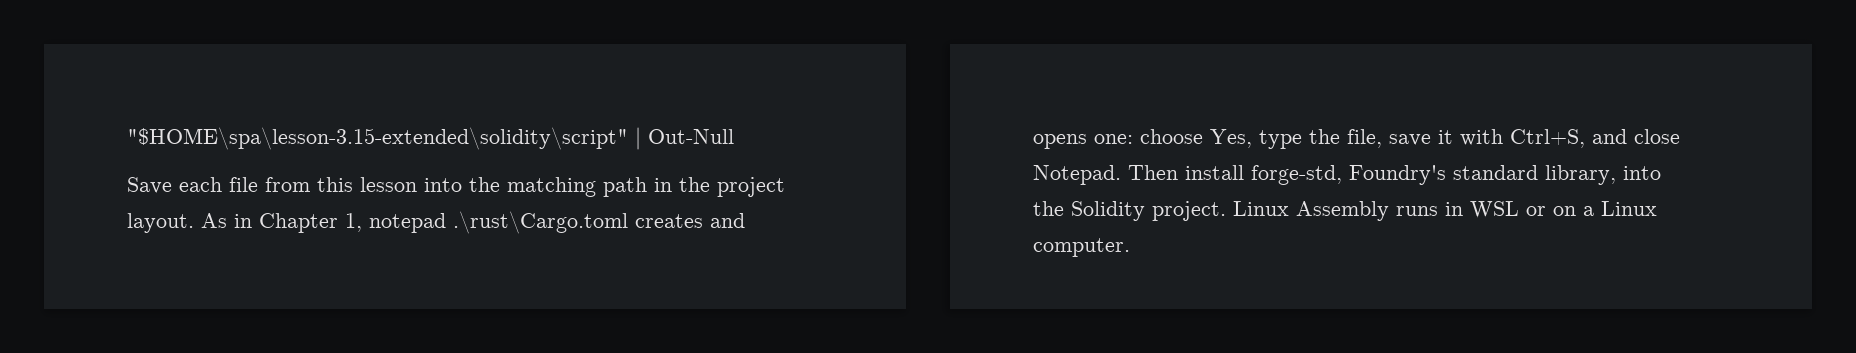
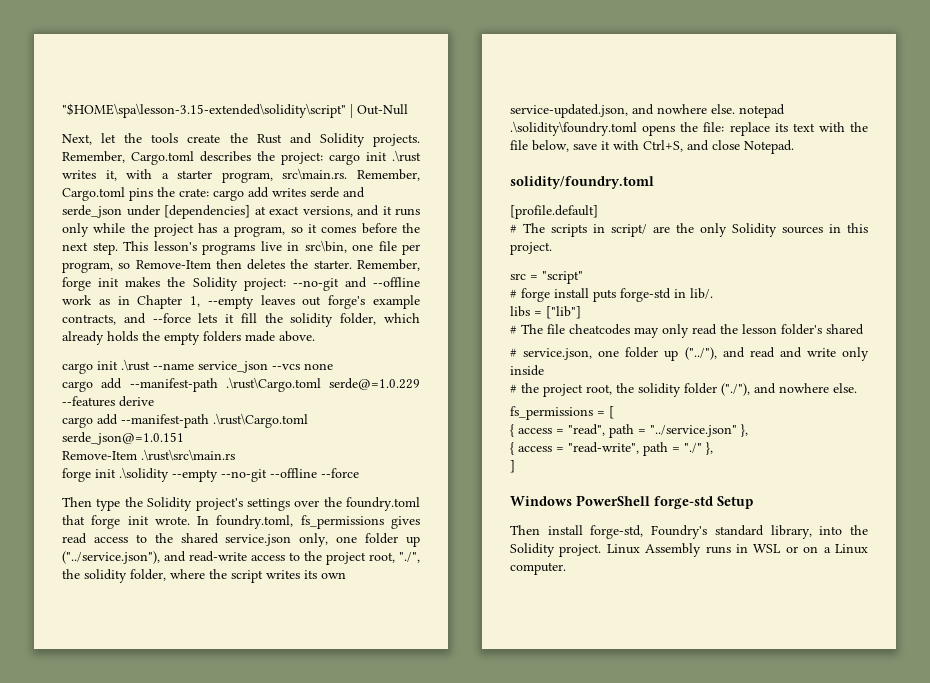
[127,177,785,197] [127,211,745,234] [1033,129,1382,149] Save each file from this lesson into the matching path in the project layout. As in Chapter 1, notepad .\rust\Cargo.toml creates and opens one: choose Yes, type the file, -> [62,133,420,147] [62,150,421,165] [62,168,420,183] [62,187,365,201] [62,205,420,219] [62,223,421,237] [62,240,420,255] [62,259,420,273] [62,277,420,291] [62,295,420,309] [62,313,420,327] [62,331,315,345] [62,359,333,374] [62,377,420,392] [62,396,154,407] [62,413,308,428] [62,432,184,445] [62,449,235,461] [62,467,359,482] [62,497,420,511] [62,515,420,529] [62,533,421,547] [62,551,420,565] [62,569,346,583] [510,104,785,118] [510,121,868,136] [510,140,569,152] Next, let the tools create the Rust and Solidity projects. Remember, Cargo.toml describes the project: cargo init .\rust writes it, with a starter program, src\main.rs. Remember, Cargo.toml pins the crate: cargo add writes serde and serde_json under [dependencies] at exact versions, and it runs only while the project has a program, so it comes before the next step. This lesson's programs live in src\bin, one file per program, so Remove-Item then deletes the starter. Remember, forge init makes the Solidity project: --no-git and --offline work as in Chapter 1, --empty leaves out forge's example contracts, and --force lets it fill the solidity folder, which already holds the empty folders made above. // cargo init .\rust --name service_json --vcs none // cargo add --manifest-path .\rust\Cargo.toml serde@=1.0.229 --features derive // cargo add --manifest-path .\rust\Cargo.toml serde_json@=1.0.151 // Remove-Item .\rust\src\main.rs // forge init .\solidity --empty --no-git --offline --force // Then type the Solidity project's settings over the foundry.toml that forge init wrote. In foundry.toml, fs_permissions gives read access to the shared service.json only, one folder up ("../service.json"), and read-write access to the project root, "./", the solidity folder, where the script writes its own service-updated.json, and nowhere else. notepad .\solidity\foundry.toml opens the file: replace its text with the file below,
(1121, 175) none -> [510,176,654,189] [510,205,598,219] [510,223,868,237] [510,242,552,255] [510,271,583,284] [510,288,713,302] [510,306,581,319] [510,324,864,338] [510,347,869,361] [510,365,544,376] [510,383,857,397] [510,406,614,420] [510,424,748,438] [510,442,713,456] [510,460,515,473] [510,495,753,509] // solidity/foundry.toml // [profile.default] // # The scripts in script/ are the only Solidity sources in this project. // src = "script" // # forge install puts forge-std in lib/. // libs = ["lib"] // # The file cheatcodes may only read the lesson folder's shared // # service.json, one folder up ("../"), and read and write only inside // # the project root, the solidity folder ("./"), and nowhere else. // fs_permissions = [ // { access = "read", path = "../service.json" }, // { access = "read-write", path = "./" }, // ] // Windows PowerShell forge-std Setup //

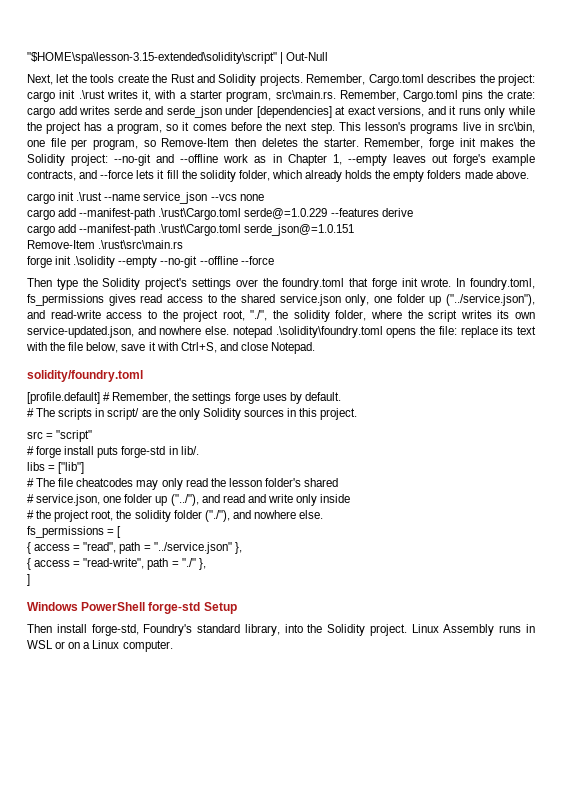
(598, 212) none -> [103,392,341,404] # Remember, the settings forge uses by default.

